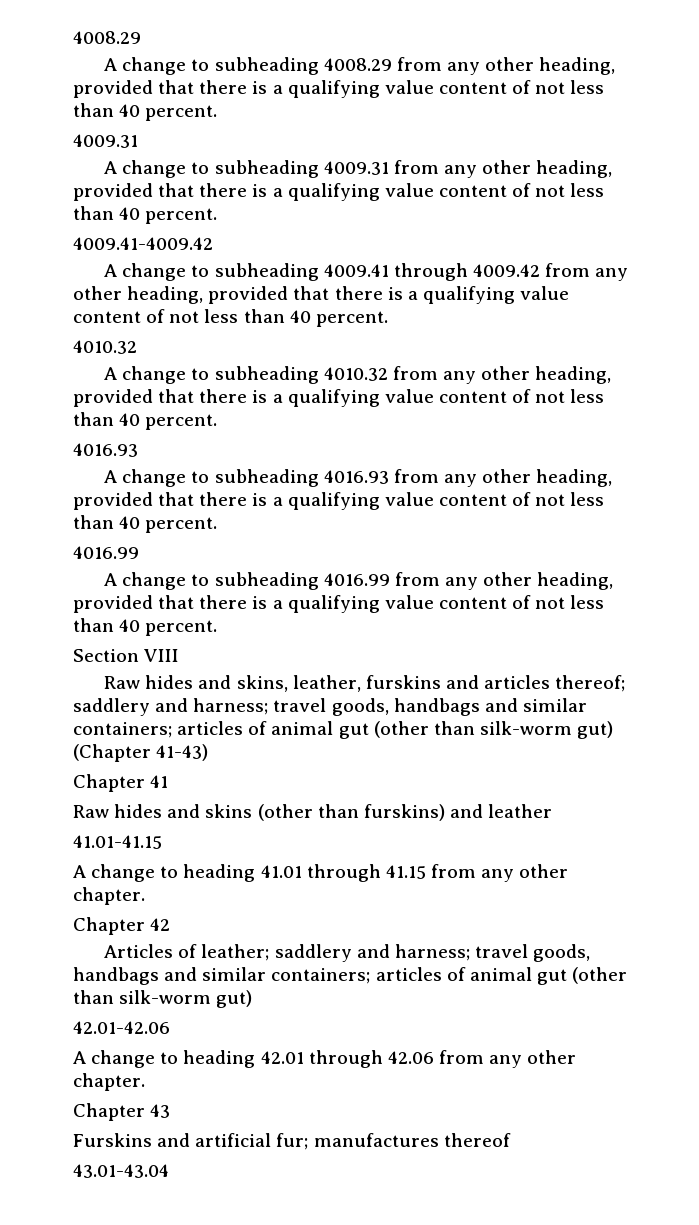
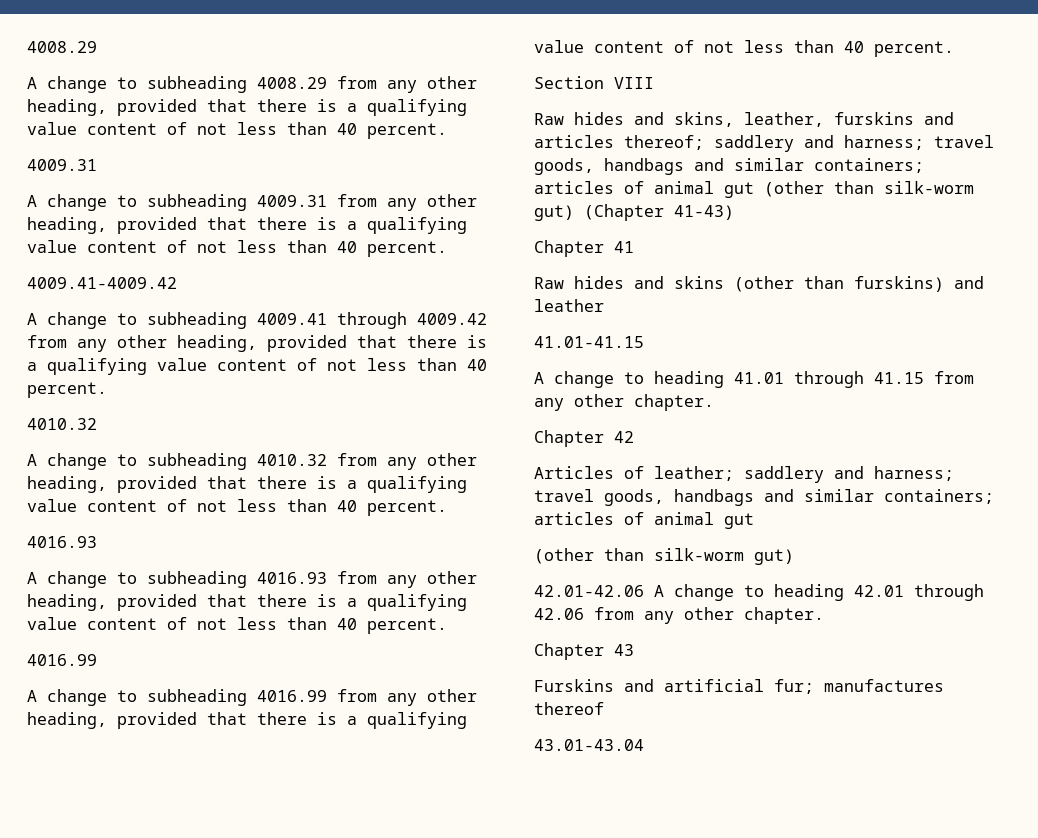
(567, 977) none -> (754, 521) //
(170, 1027) // -> (644, 591) none

